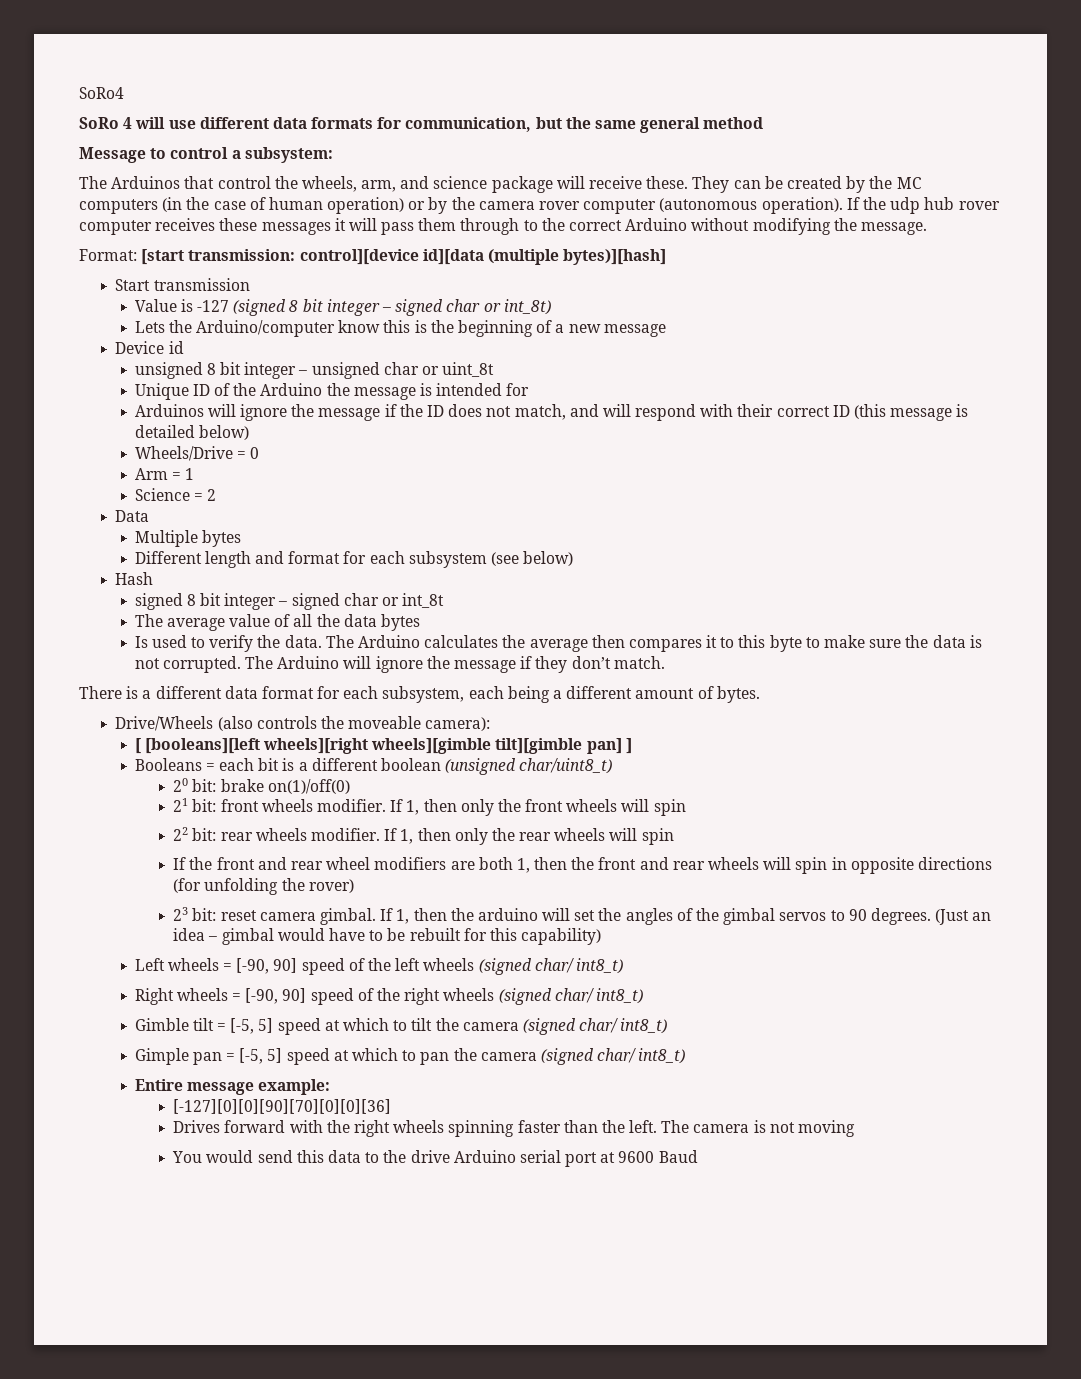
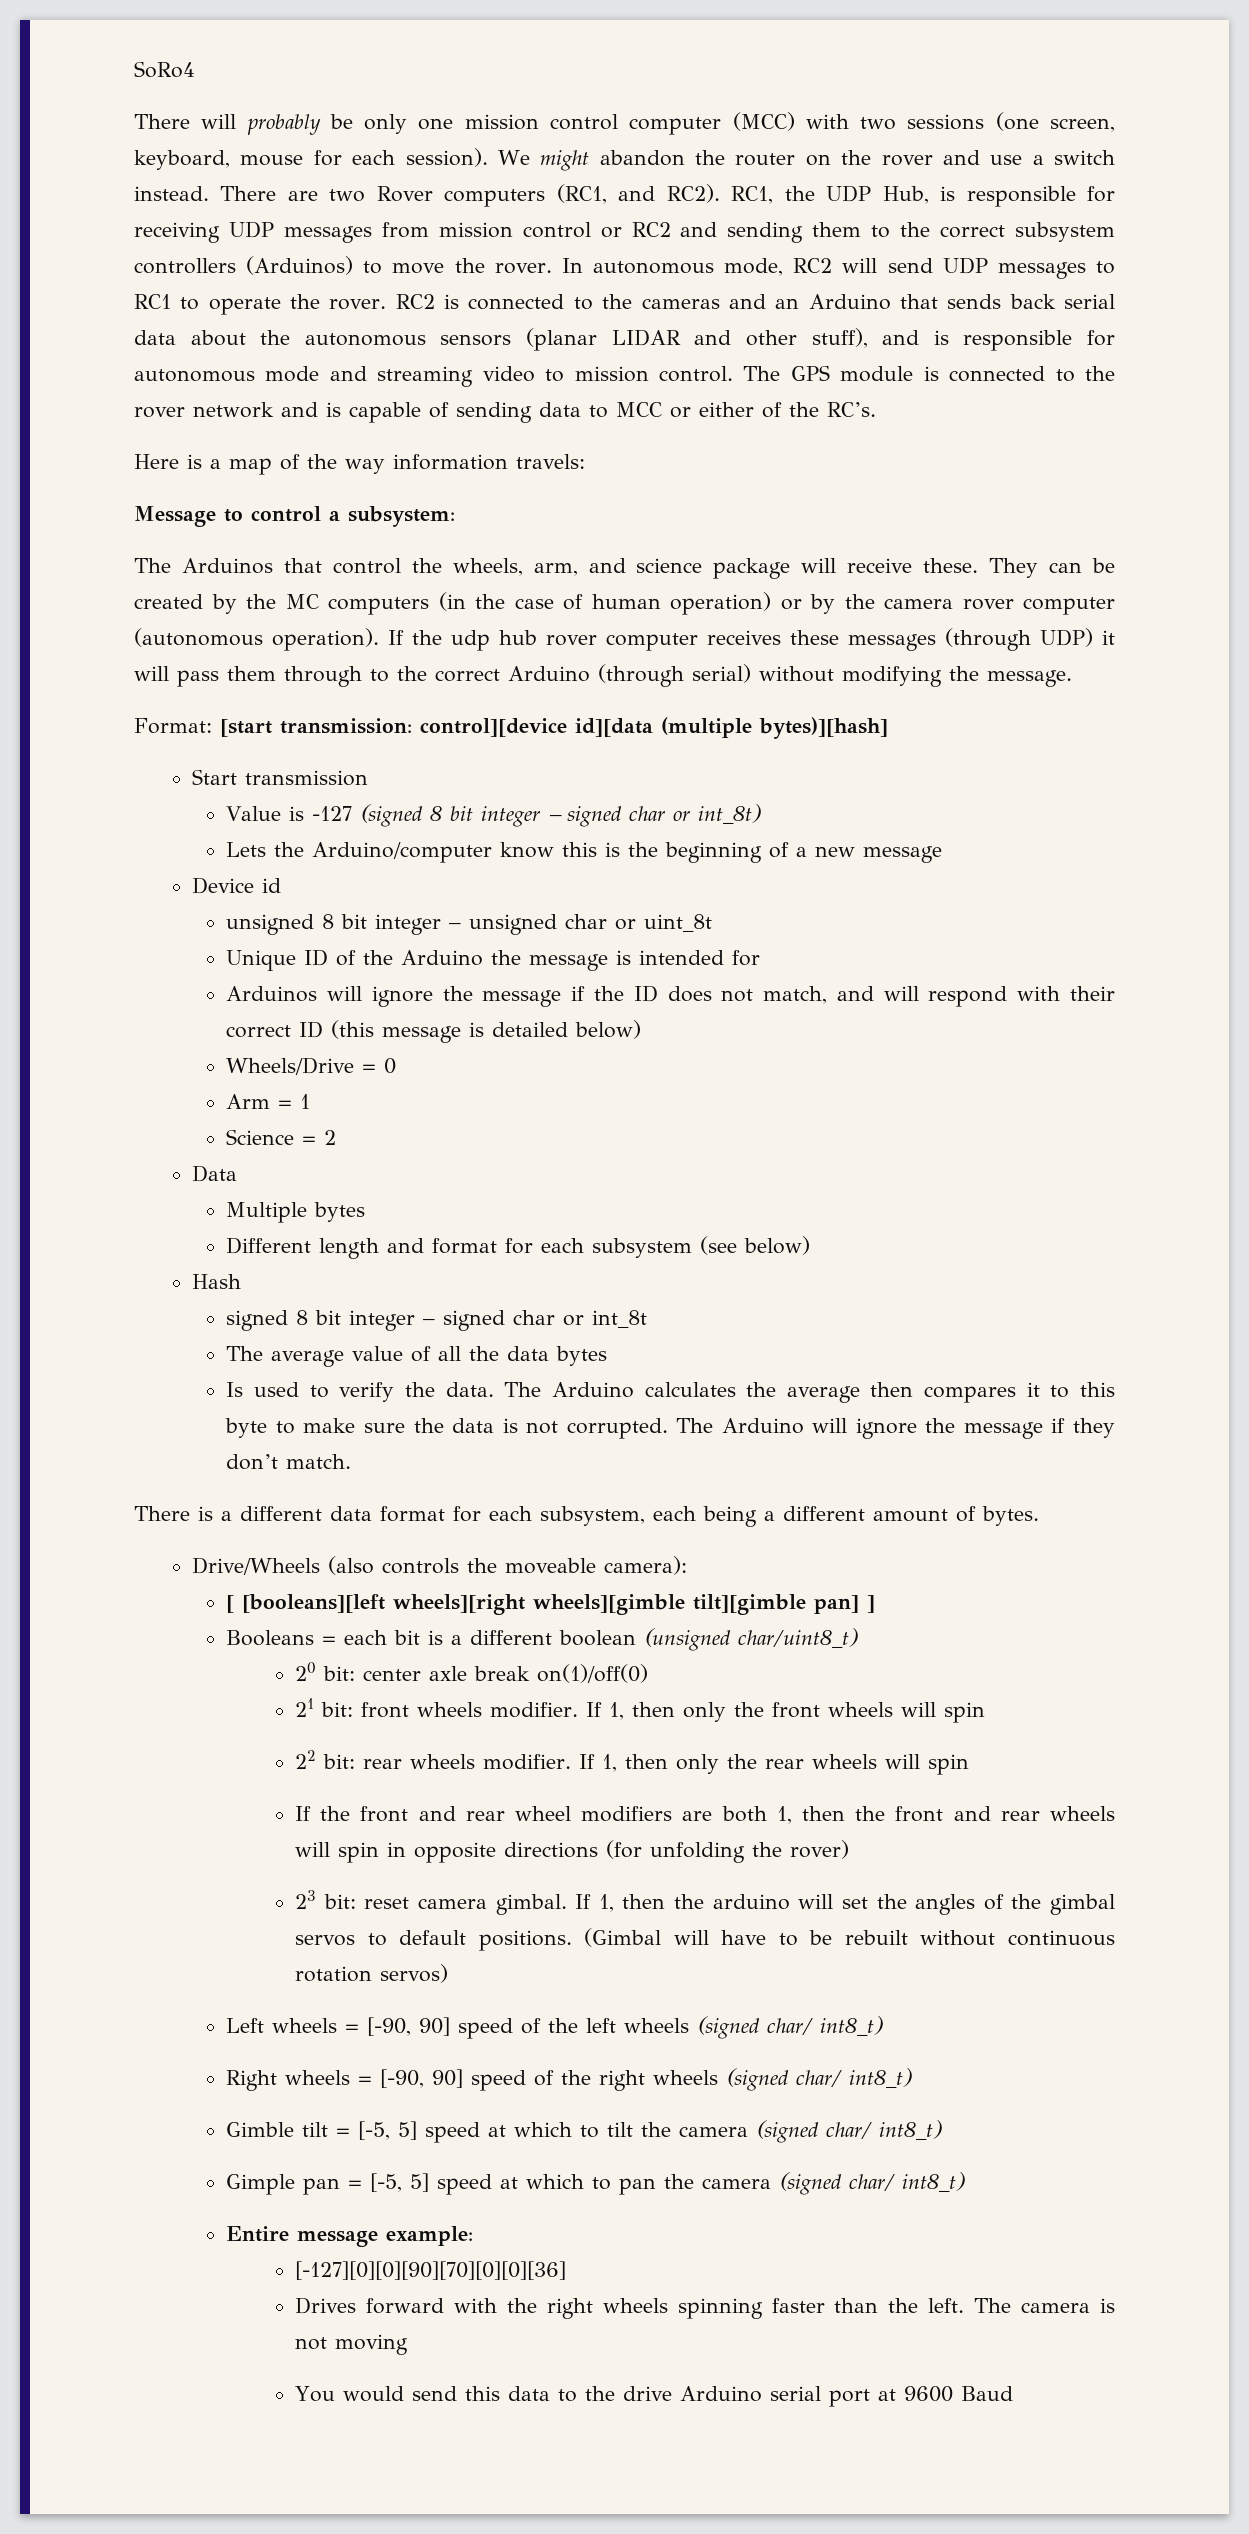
[79,117,764,133] SoRo 4 will use different data formats for communication, but the same general method -> [134,112,1116,135] [134,148,1115,171] [134,184,1116,207] [134,221,1115,243] [134,256,1115,279] [134,294,1115,315] [134,328,1116,351] [134,365,1115,387] [134,402,876,423] [134,454,585,475] There will probably be only one mission control computer (MCC) with two sessions (one screen, keyboard, mouse for each session). We might abandon the router on the rover and use a switch instead. There are two Rover computers (RC1, and RC2). RC1, the UDP Hub, is responsible for receiving UDP messages from mission control or RC2 and sending them to the correct subsystem controllers (Arduinos) to move the rover. In autonomous mode, RC2 will send UDP messages to RC1 to operate the rover. RC2 is connected to the cameras and an Arduino that sends back serial data about the autonomous sensors (planar LIDAR and other stuff), and is responsible for autonomous mode and streaming video to mission control. The GPS module is connected to the rover network and is capable of sending data to MCC or either of the RC’s. // Here is a map of the way information travels:
(331, 228) none -> [945,628,1093,651] (through UDP)
(688, 224) none -> [598,664,751,687] (through serial)
[220,779,264,792] brake -> [363,1666,531,1681] center axle break
[848,908,992,925] [173,928,602,945] 90 degrees. (Just an idea – gimbal would have to be rebuilt for this capability) -> [399,1928,1116,1951] [295,1964,449,1983] default positions. (Gimbal will have to be rebuilt without continuous rotation servos)

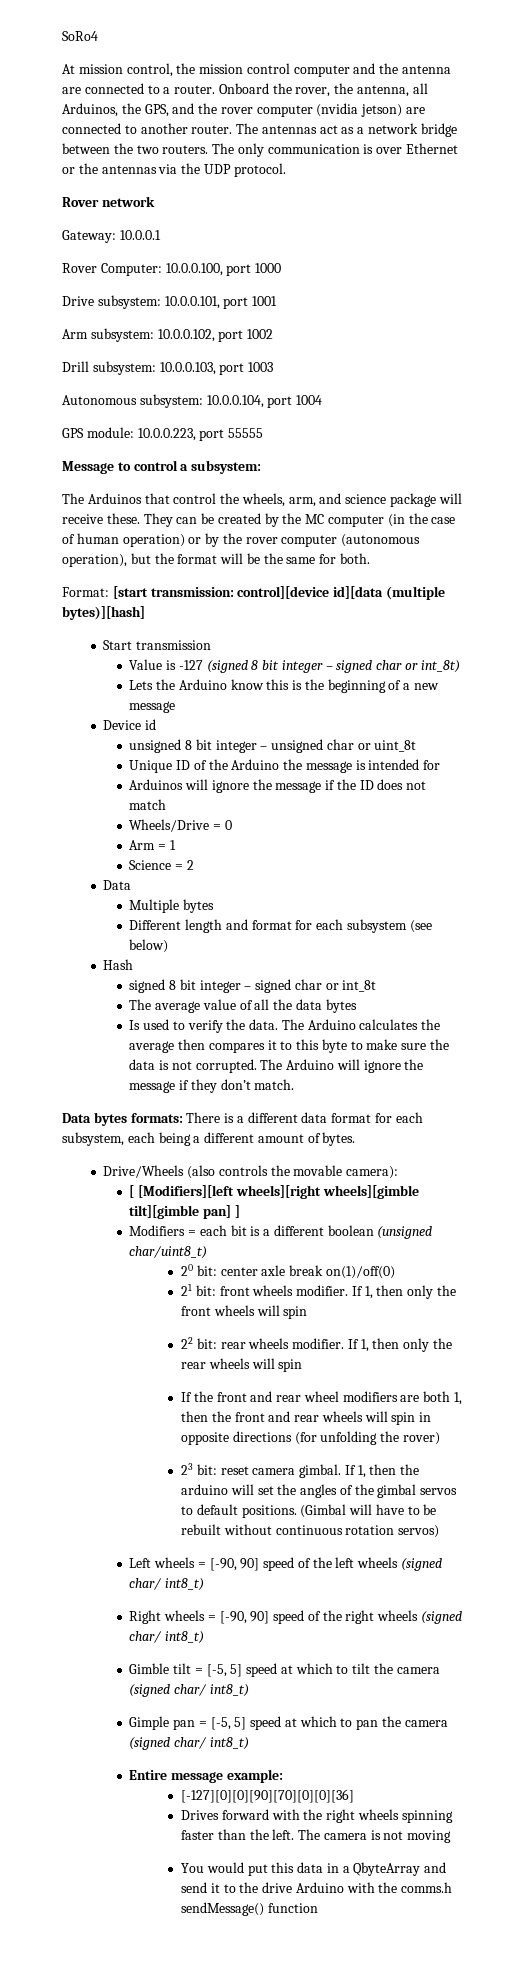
[134,112,1116,135] [134,148,1115,171] [134,184,1116,207] [134,221,1115,243] [134,256,1115,279] [134,294,1115,315] [134,328,1116,351] [134,365,1115,387] [134,402,876,423] [134,454,585,475] There will probably be only one mission control computer (MCC) with two sessions (one screen, keyboard, mouse for each session). We might abandon the router on the rover and use a switch instead. There are two Rover computers (RC1, and RC2). RC1, the UDP Hub, is responsible for receiving UDP messages from mission control or RC2 and sending them to the correct subsystem controllers (Arduinos) to move the rover. In autonomous mode, RC2 will send UDP messages to RC1 to operate the rover. RC2 is connected to the cameras and an Arduino that sends back serial data about the autonomous sensors (planar LIDAR and other stuff), and is responsible for autonomous mode and streaming video to mission control. The GPS module is connected to the rover network and is capable of sending data to MCC or either of the RC’s. // Here is a map of the way information travels: -> [62,63,452,77] [62,83,428,97] [62,103,426,117] [62,123,457,137] [62,143,459,157] [62,163,286,177] [62,196,155,207] [62,230,161,243] [62,263,282,276] [62,295,278,309] [62,328,274,342] [62,361,274,375] [62,394,323,408] [62,427,264,441] At mission control, the mission control computer and the antenna are connected to a router. Onboard the rover, the antenna, all Arduinos, the GPS, and the rover computer (nvidia jetson) are connected to another router. The antennas act as a network bridge between the two routers. The only communication is over Ethernet or the antennas via the UDP protocol. // Rover network // Gateway: 10.0.0.1 // Rover Computer: 10.0.0.100, port 1000 // Drive subsystem: 10.0.0.101, port 1001 // Arm subsystem: 10.0.0.102, port 1002 // Drill subsystem: 10.0.0.103, port 1003 // Autonomous subsystem: 10.0.0.104, port 1004 // GPS module: 10.0.0.223, port 55555
[328,597,429,615] computers -> [328,515,385,527] computer
[884,598,953,609] camera -> (242, 538) none
[272,628,1115,651] [134,664,1072,687] operation). If the udp hub rover computer receives these messages (through UDP) it will pass them through to the correct Arduino (through serial) without modifying the message. -> [62,553,371,567] operation), but the format will be the same for both.
[312,842,493,863] Arduino/computer -> [178,679,227,690] Arduino
[763,986,1116,1007] [226,1020,642,1043] match, and will respond with their correct ID (this message is detailed below) -> [129,799,167,810] match
(352, 1461) none -> [62,1112,183,1126] Data bytes formats:
[505,1558,597,1574] moveable -> [293,1165,343,1176] movable
[242,1594,386,1613] [booleans][left -> [137,1185,234,1198] [Modifiers][left
[226,1630,315,1646] Booleans -> [129,1225,186,1236] Modifiers
[412,2386,458,2401] send -> [247,1864,268,1876] put
[558,2386,1014,2407] to the drive Arduino serial port at 9600 Baud -> [326,1862,447,1876] [181,1882,453,1893] [181,1902,318,1916] in a QbyteArray and send it to the drive Arduino with the comms.h sendMessage() function

